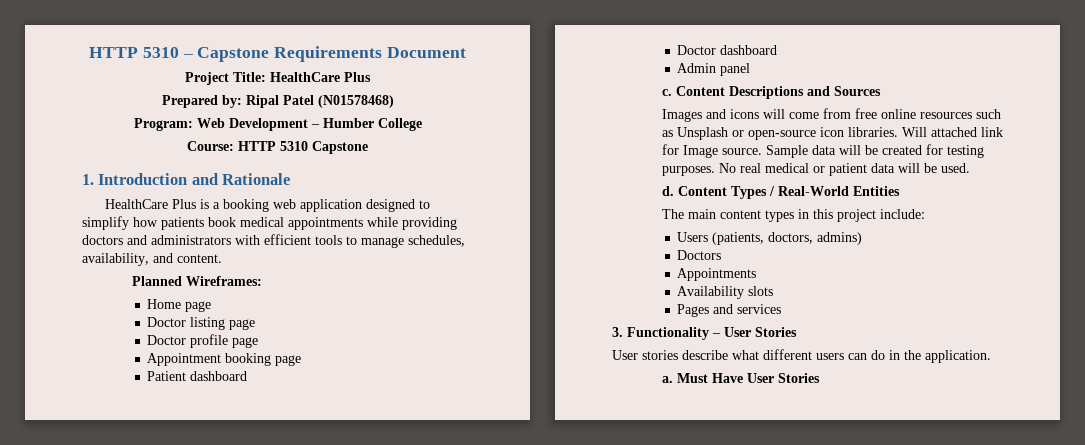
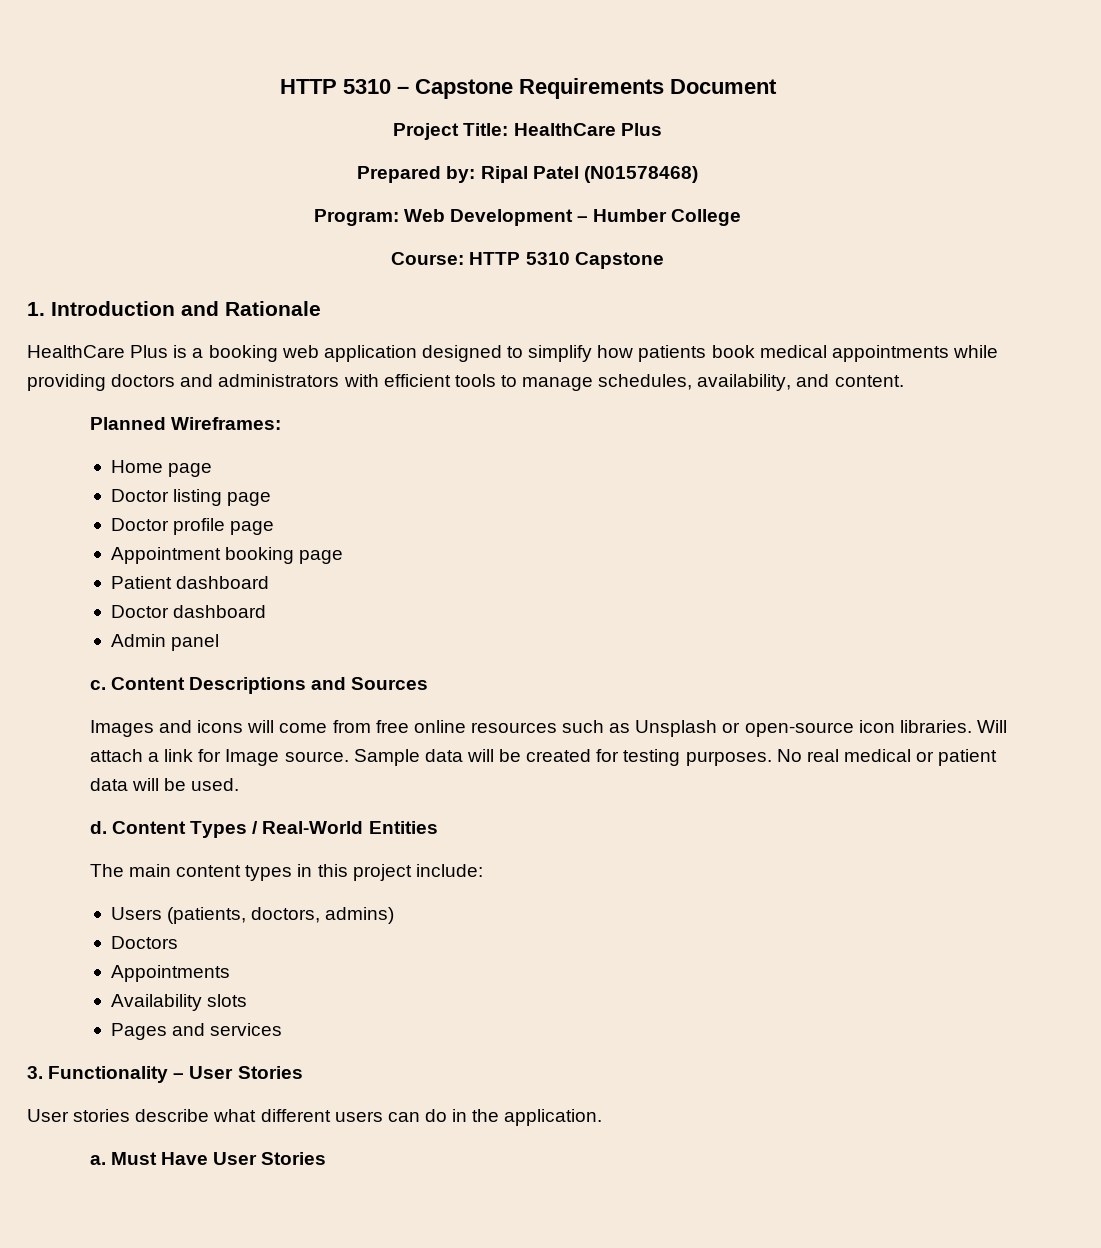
[930,127,977,137] attached -> [89,749,160,762] attach a

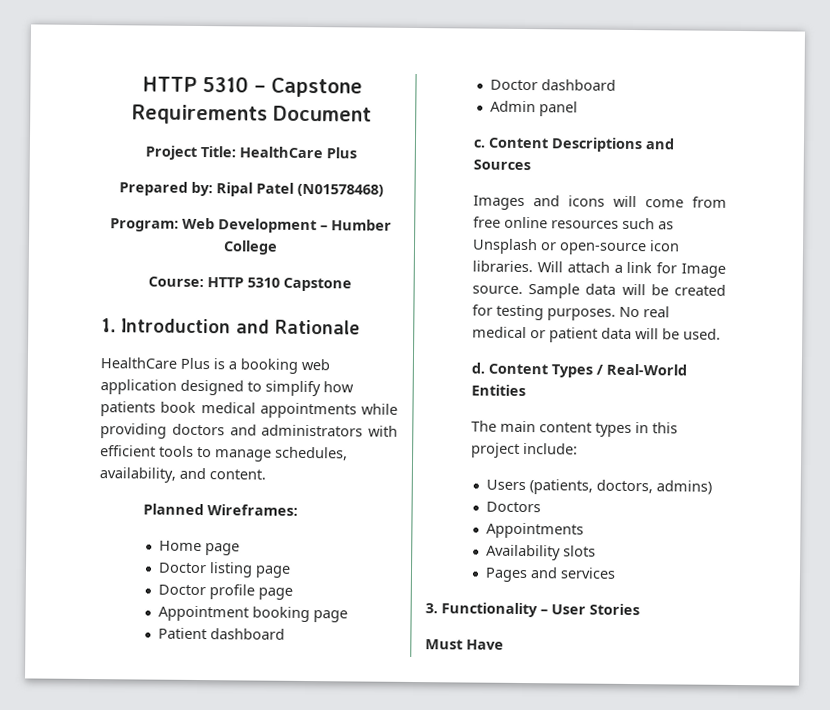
[27,1109,603,1126] [89,1152,327,1165] User stories describe what different users can do in the application. // a. Must Have User Stories -> [425,639,504,650] Must Have

